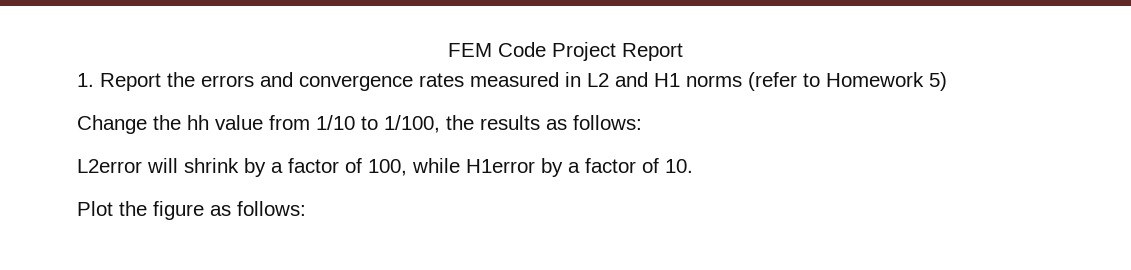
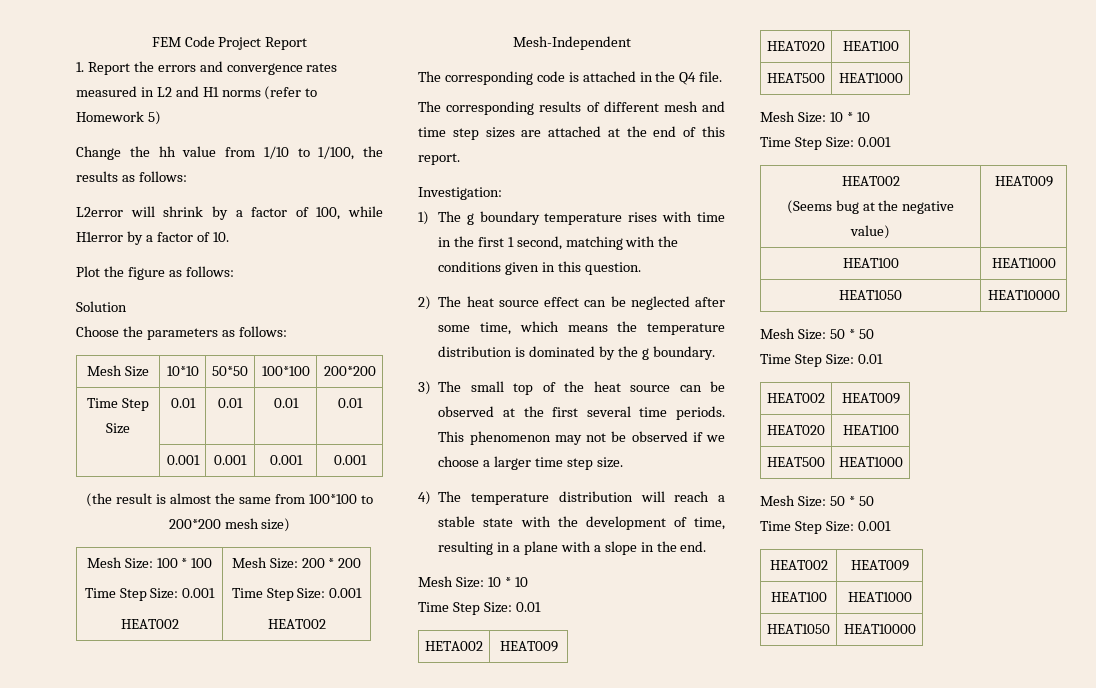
(306, 208) none -> [76,301,127,312] [76,326,287,340] [87,365,149,377] [166,366,199,376] [212,366,248,376] [261,366,310,376] [323,366,376,376] [87,398,149,411] [106,423,130,434] [170,398,196,408] [218,398,243,408] [273,398,299,408] [337,398,363,408] [166,455,200,465] [214,455,247,465] [269,455,303,465] [333,455,367,465] [86,493,373,507] [168,518,291,532] [86,557,213,569] [84,588,216,601] [120,619,179,629] [231,557,362,569] [231,588,363,601] [267,619,326,629] [512,36,631,50] [418,71,723,85] [418,101,725,115] [418,126,725,140] [418,153,460,165] [418,187,502,200] [418,211,725,225] [437,236,679,250] [437,261,641,275] [418,296,725,310] [438,321,725,335] [438,346,715,360] [418,381,725,395] [438,406,725,420] [438,431,725,445] [438,456,623,470] [418,491,725,505] [438,516,725,530] [438,541,707,555] [418,576,528,588] [418,602,541,615] [425,641,483,651] [499,641,558,652] [767,41,825,51] [842,41,899,51] [767,73,825,83] [838,73,903,83] [760,111,870,123] [760,137,891,150] [841,176,900,186] [786,200,955,214] [850,225,890,239] [994,176,1053,187] [842,258,899,268] [991,258,1056,268] [839,290,902,300] [987,290,1060,300] [760,328,874,340] [760,354,883,367] [767,393,825,403] [841,393,900,404] [767,425,825,435] [842,425,899,435] [767,457,825,467] [838,457,903,467] [760,495,874,507] [760,521,891,534] [769,560,828,570] [850,560,909,571] [770,592,827,602] [847,592,912,602] [767,624,830,634] [843,624,916,634] // Solution // Choose the parameters as follows: // Mesh Size | 10*10 | 50*50 | 100*100 | 200*200 // Time Step Size | 0.01 | 0.01 | 0.01 | 0.01 // | 0.001 | 0.001 | 0.001 | 0.001 // (the result is almost the same from 100*100 to 200*200 mesh size) // Mesh Size: 100 * 100 // Time Step Size: 0.001 // HEAT002 | Mesh Size: 200 * 200 // Time Step Size: 0.001 // HEAT002 // Mesh-Independent // The corresponding code is attached in the Q4 file. // The corresponding results of different mesh and time step sizes are attached at the end of this report. // Investigation: // 1) The g boundary temperature rises with time in the first 1 second, matching with the conditions given in this question. // 2) The heat source effect can be neglected after some time, which means the temperature distribution is dominated by the g boundary. // 3) The small top of the heat source can be observed at the first several time periods. This phenomenon may not be observed if we choose a larger time step size. // 4) The temperature distribution will reach a stable state with the development of time, resulting in a plane with a slope in the end. // Mesh Size: 10 * 10 // Time Step Size: 0.01 // HETA002 | HEAT009 // HEAT020 | HEAT100 // HEAT500 | HEAT1000 // Mesh Size: 10 * 10 // Time Step Size: 0.001 // HEAT002 // (Seems bug at the negative value) | HEAT009 // HEAT100 | HEAT1000 // HEAT1050 | HEAT10000 // Mesh Size: 50 * 50 // Time Step Size: 0.01 // HEAT002 | HEAT009 // HEAT020 | HEAT100 // HEAT500 | HEAT1000 // Mesh Size: 50 * 50 // Time Step Size: 0.001 // HEAT002 | HEAT009 // HEAT100 | HEAT1000 // HEAT1050 | HEAT10000

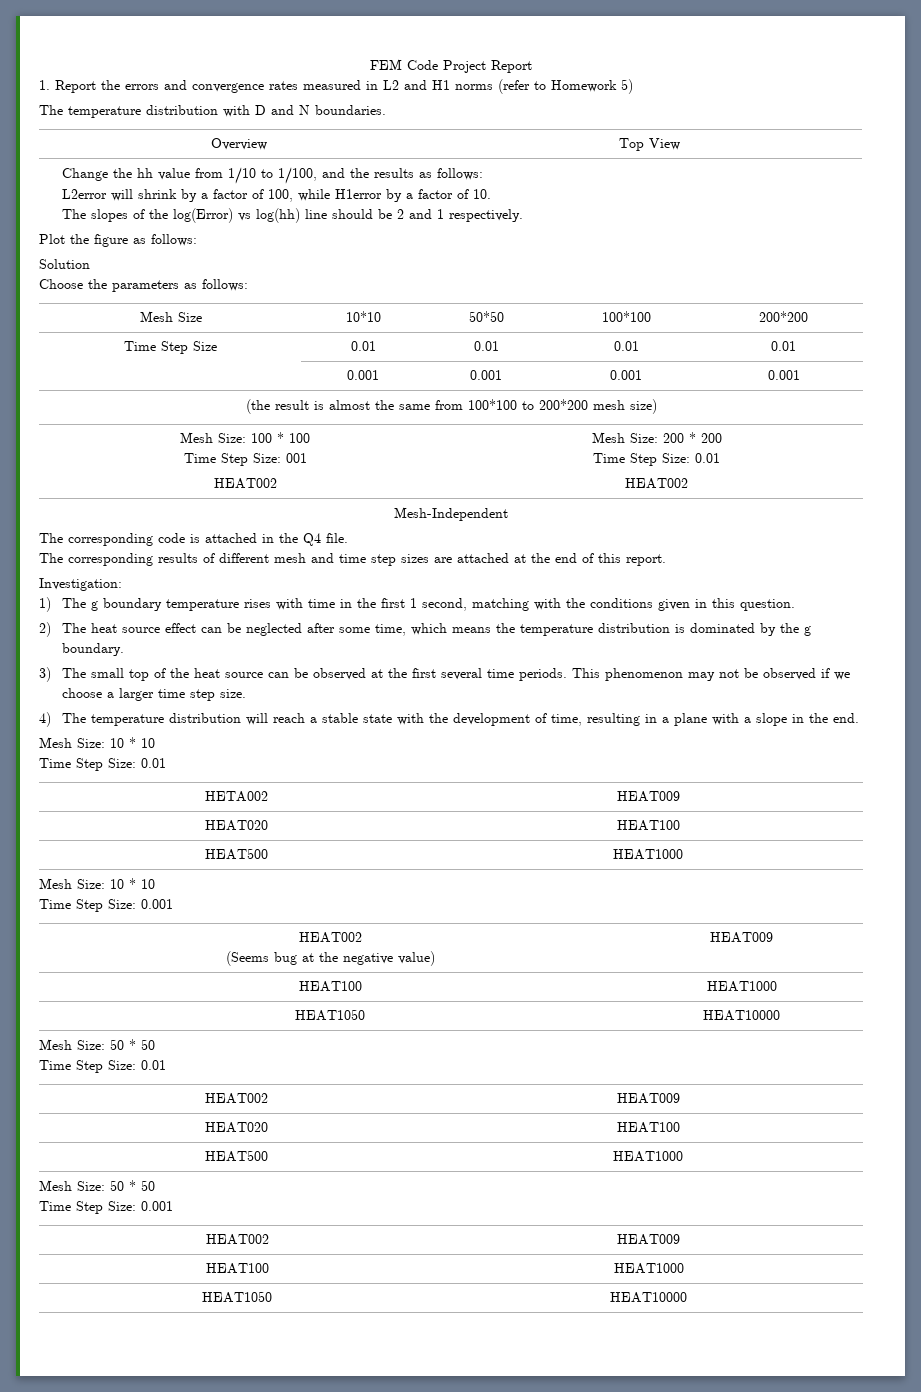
(161, 118) none -> [39,105,386,118] [210,138,267,150] [619,138,680,151] // The temperature distribution with D and N boundaries. // Overview | Top View
(355, 153) none -> [322,168,346,178] and
(229, 237) none -> [62,208,524,223] // The slopes of the log(Error) vs log(hh) line should be 2 and 1 respectively.
[182,588,216,598] 0.001 -> [285,453,307,463] 001
[329,588,363,598] 0.001 -> [695,453,720,463] 0.01

